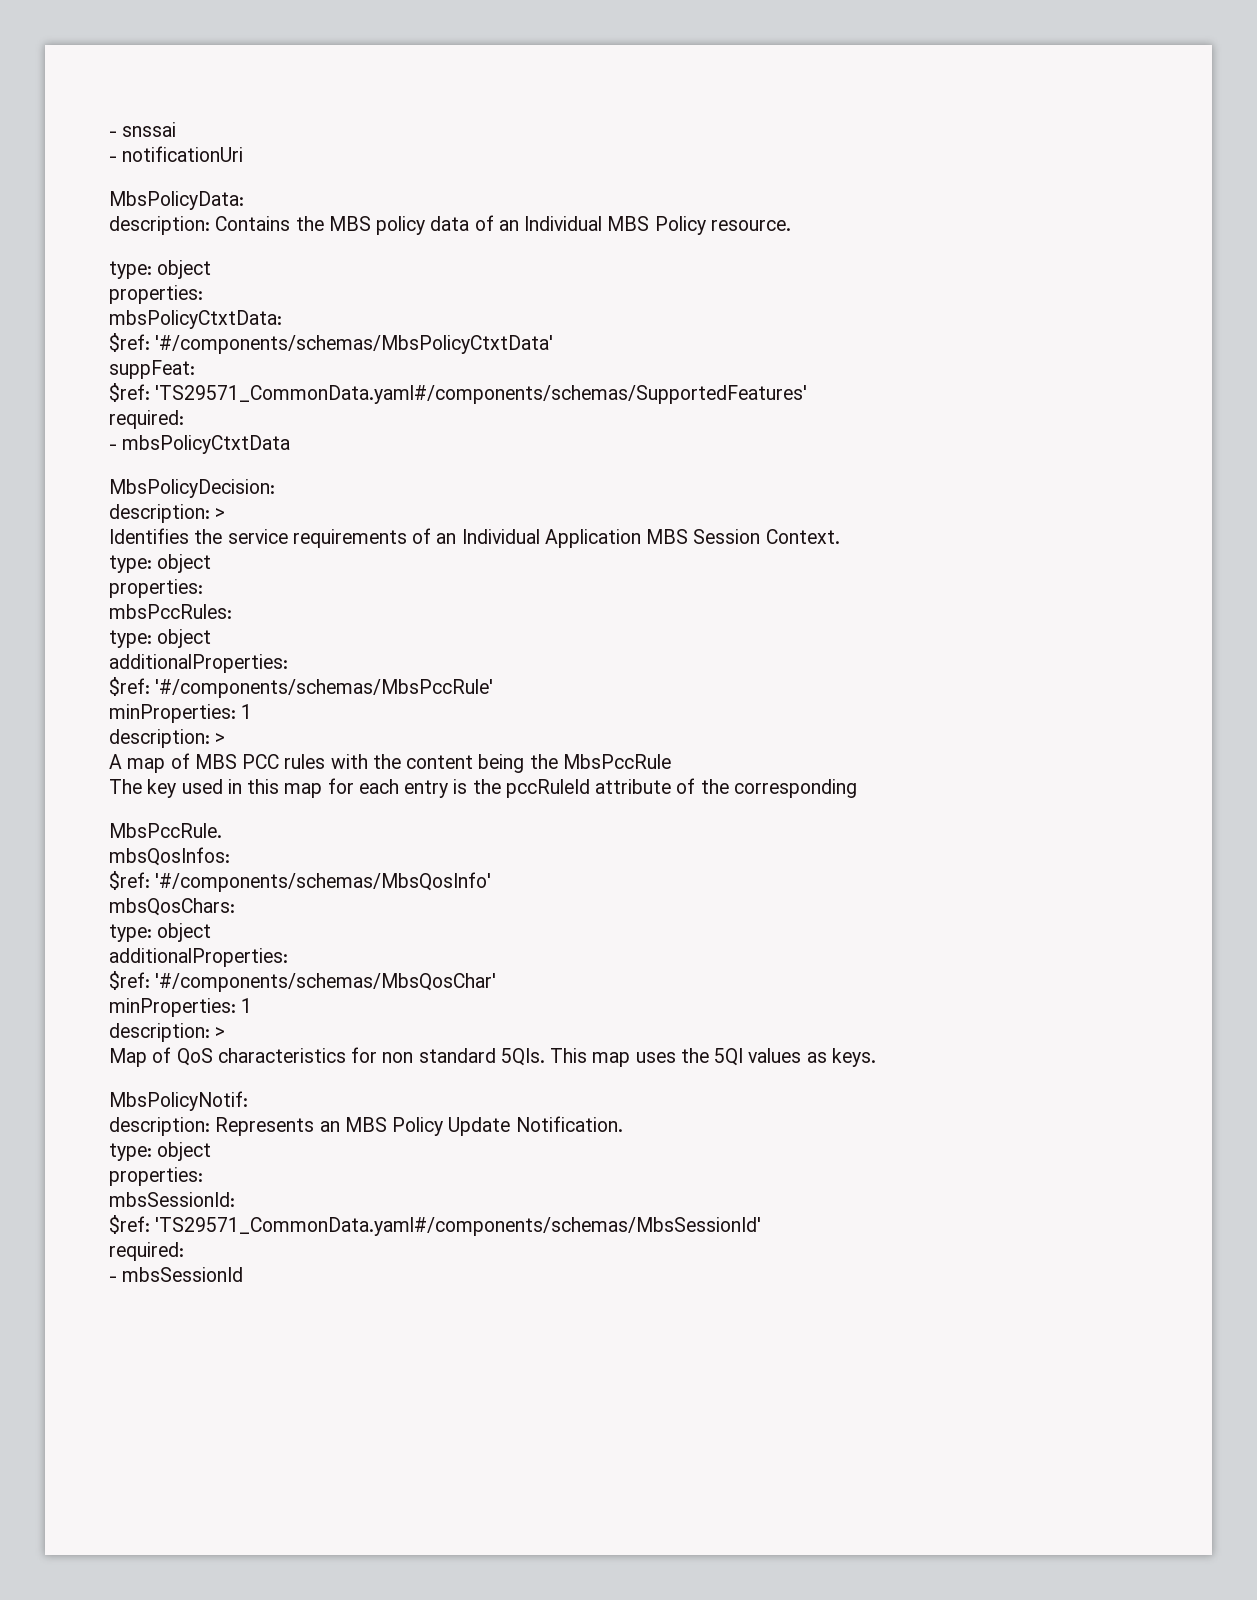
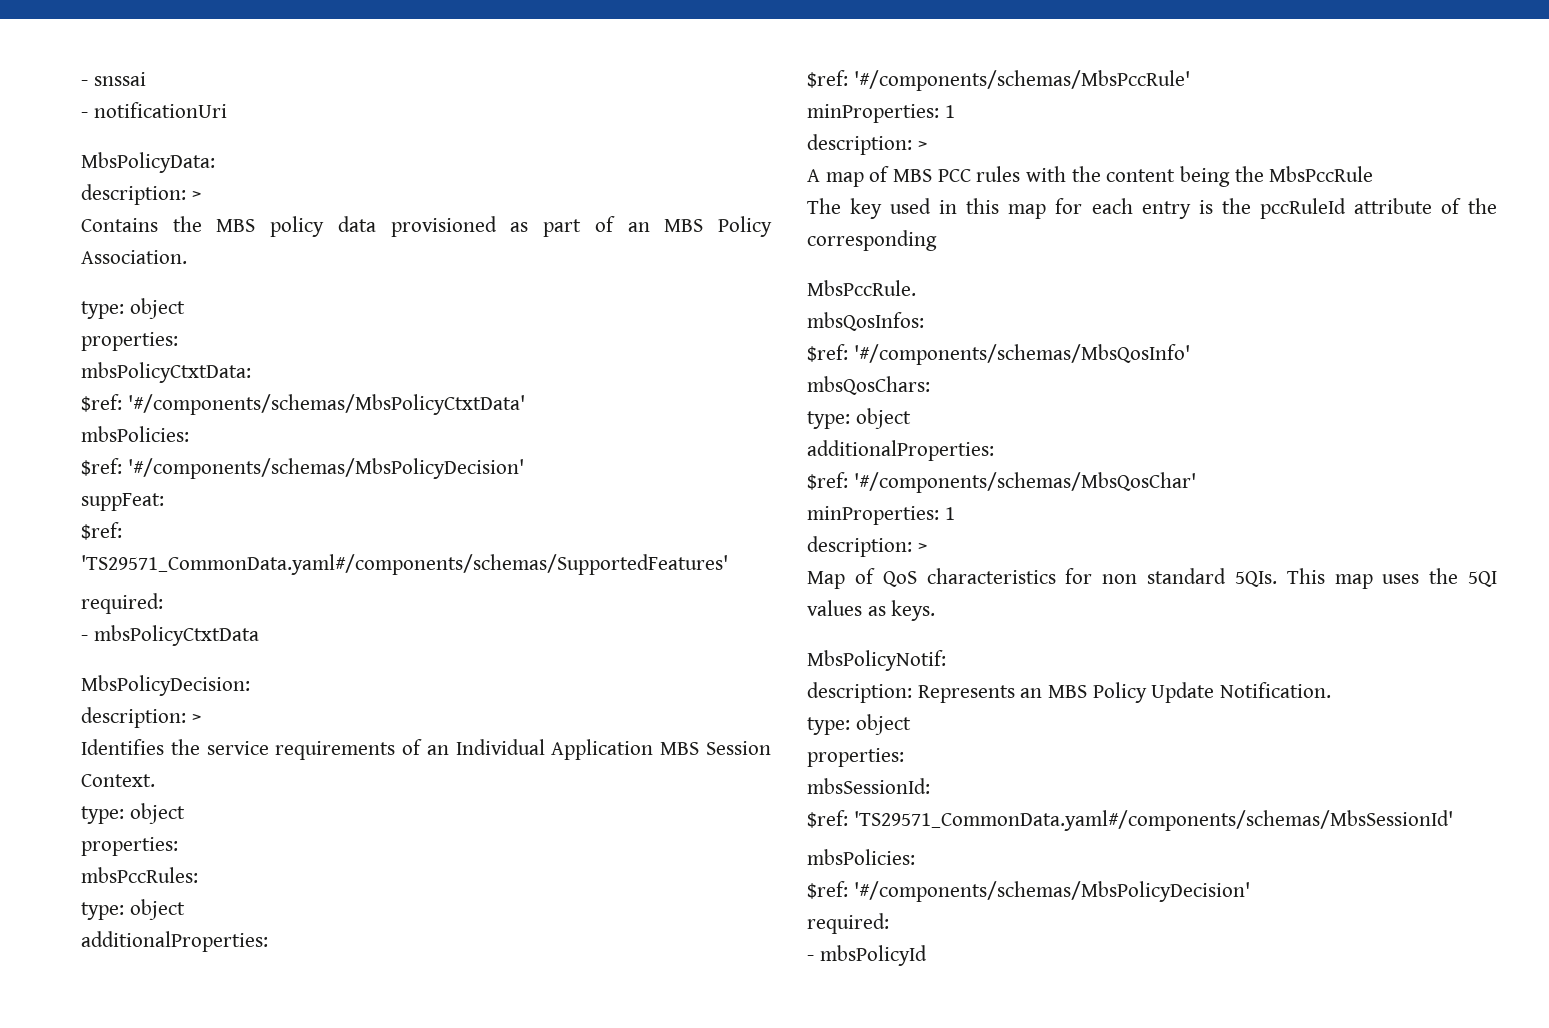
(210, 225) none -> [191,191,201,200] > //
[474,215,791,235] of an Individual MBS Policy resource. -> [390,216,773,237] [81,250,187,264] provisioned as part of an MBS Policy Association.
(554, 344) none -> [81,426,189,442] [81,458,524,479] // mbsPolicies: // $ref: '#/components/schemas/MbsPolicyDecision'
[109,1242,184,1261] [109,1267,244,1282] // required: // - mbsSessionId -> [807,849,915,865] [807,881,1250,902] [807,913,889,934] [807,945,927,966] // mbsPolicies: // $ref: '#/components/schemas/MbsPolicyDecision' // required: // - mbsPolicyId

